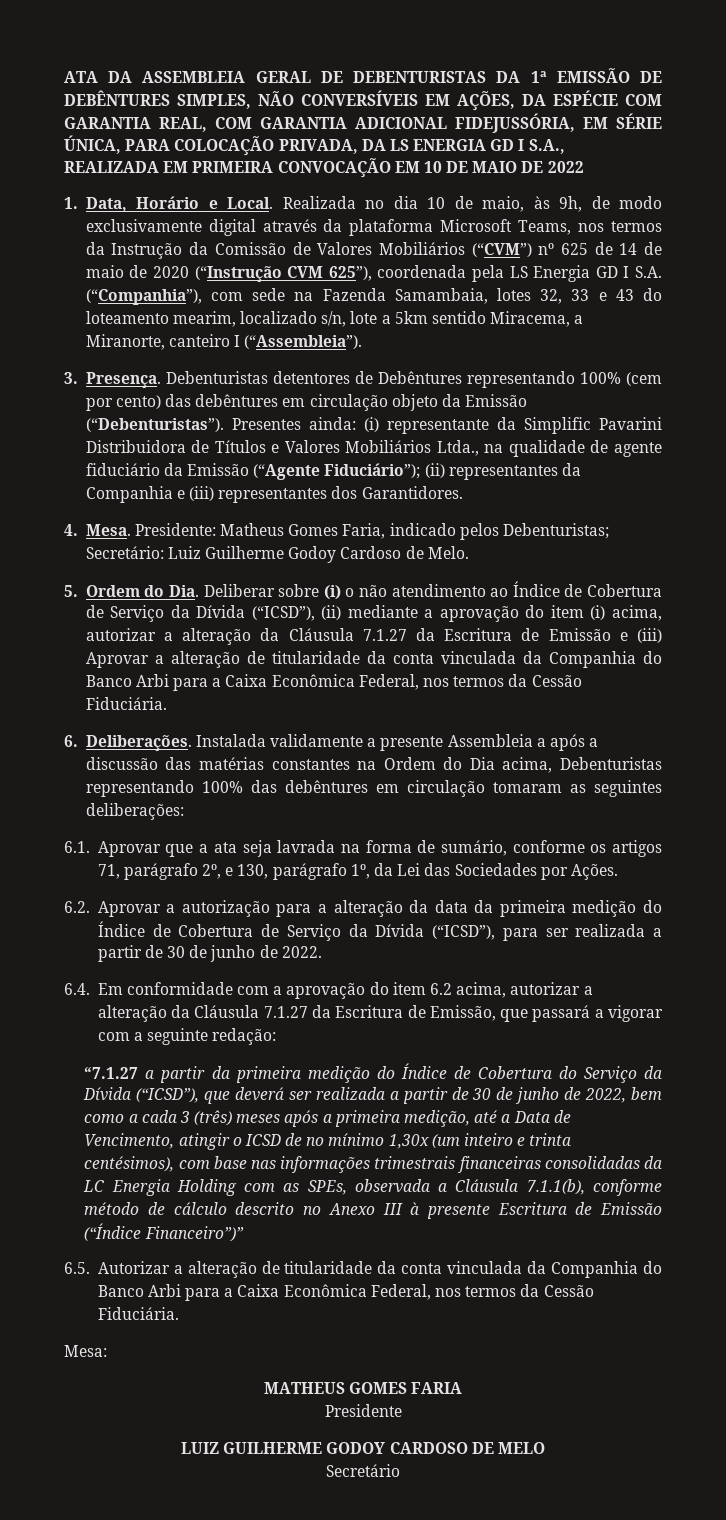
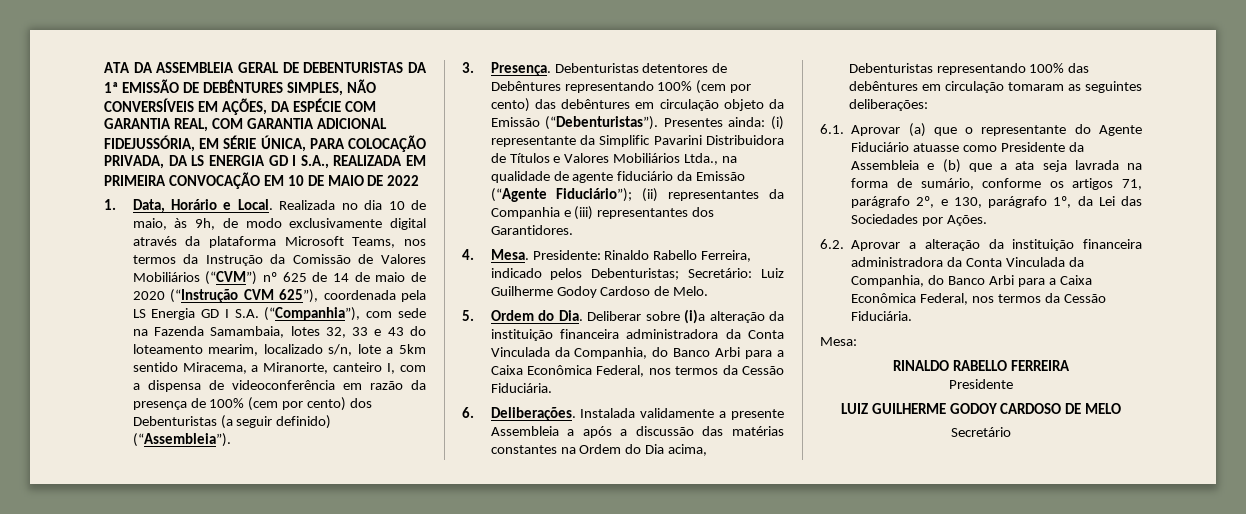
[234,335,241,347] I -> [387,363,426,374] [132,380,426,392] [132,397,373,411] [132,415,332,429] I, com a dispensa de videoconferência em razão da presença de 100% (cem por cento) dos Debenturistas (a seguir definido)
[220,523,386,539] Matheus Gomes Faria, -> [604,250,752,262] Rinaldo Rabello Ferreira,
[323,581,663,600] [85,605,662,622] [85,628,662,645] [85,651,636,668] (i) o não atendimento ao Índice de Cobertura de Serviço da Dívida (“ICSD”), (ii) mediante a aprovação do item (i) acima, autorizar a alteração da Cláusula 7.1.27 da Escritura de Emissão e (iii) Aprovar a alteração de titularidade da conta vinculada da Companhia -> [684,309,784,324] [490,329,784,341] [490,347,648,359] (i)a alteração da instituição financeira administradora da Conta Vinculada da Companhia,
(161, 849) none -> [908,123,1142,137] [851,142,1084,152] [851,159,961,173] (a) que o representante do Agente Fiduciário atuasse como Presidente da Assembleia e (b)
[181,900,662,917] [97,921,662,941] [97,945,322,962] [64,982,593,999] [97,1005,663,1022] [97,1028,277,1045] [84,1063,662,1083] [83,1087,662,1104] [84,1110,571,1127] [84,1133,572,1150] [84,1156,662,1173] [83,1179,662,1196] [84,1202,662,1219] [84,1223,244,1242] [64,1261,639,1278] autorização para a alteração da data da primeira medição do Índice de Cobertura de Serviço da Dívida (“ICSD”), para ser realizada a partir de 30 de junho de 2022. // 6.4. Em conformidade com a aprovação do item 6.2 acima, autorizar a alteração da Cláusula 7.1.27 da Escritura de Emissão, que passará a vigorar com a seguinte redação: // “7.1.27 a partir da primeira medição do Índice de Cobertura do Serviço da Dívida (“ICSD”), que deverá ser realizada a partir de 30 de junho de 2022, bem como a cada 3 (três) meses após a primeira medição, até a Data de Vencimento, atingir o ICSD de no mínimo 1,30x (um inteiro e trinta centésimos), com base nas informações trimestrais financeiras consolidadas da LC Energia Holding com as SPEs, observada a Cláusula 7.1.1(b), conforme método de cálculo descrito no Anexo III à presente Escritura de Emissão (“Índice Financeiro”)” // 6.5. Autorizar a alteração de titularidade da conta vinculada da Companhia -> [924,239,1142,251] [851,257,1084,267] [851,275,925,287] alteração da instituição financeira administradora da Conta Vinculada da Companhia,
[263,1382,463,1394] MATHEUS GOMES FARIA -> [893,360,1070,371] RINALDO RABELLO FERREIRA

